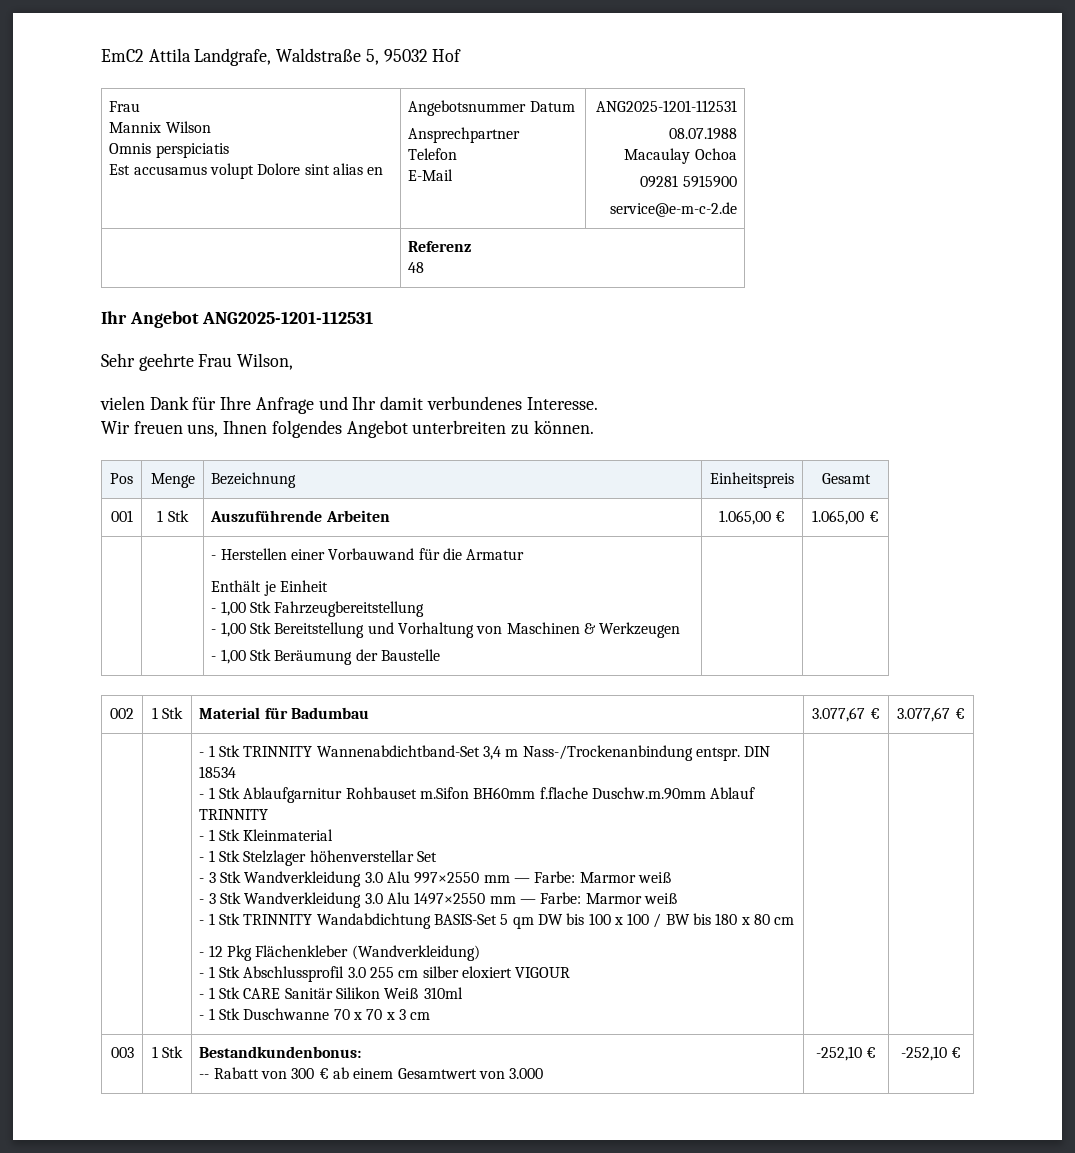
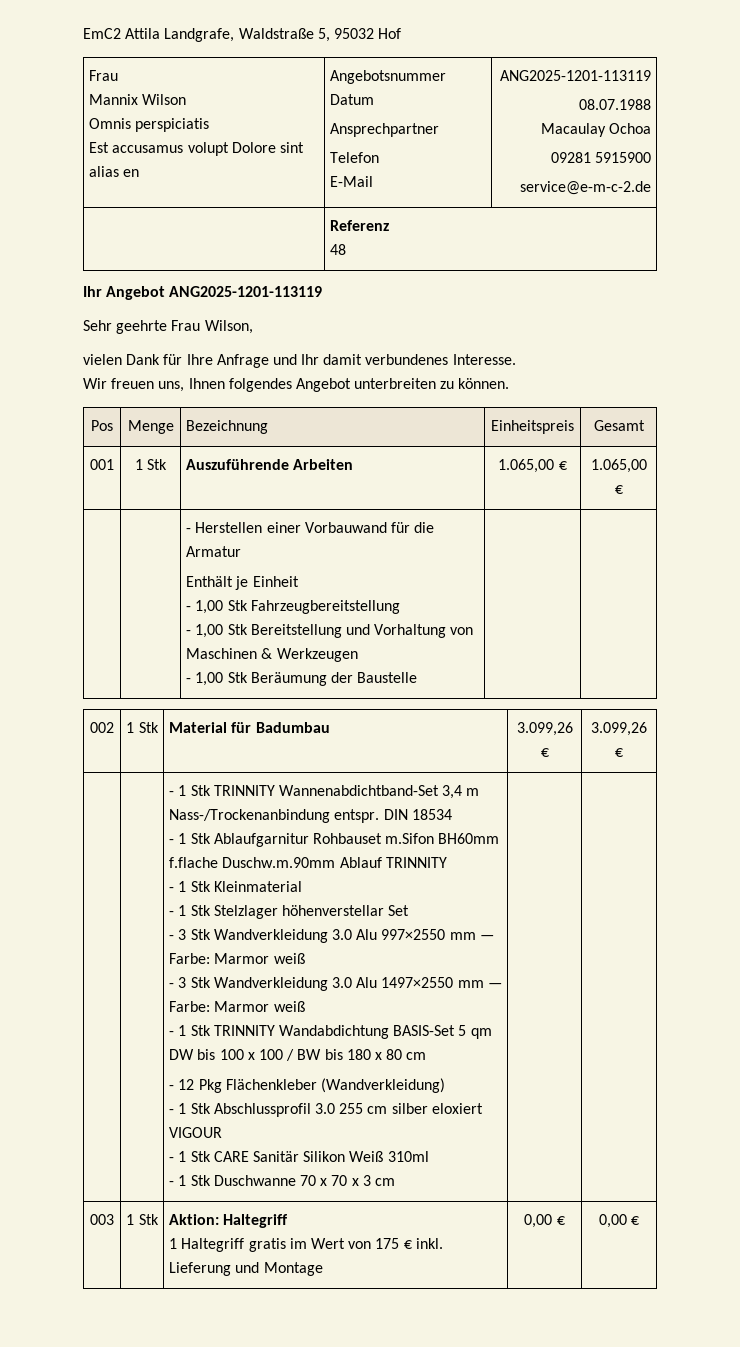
[595,100,737,112] ANG2025-1201-112531 -> [499,70,651,81] ANG2025-1201-113119
[202,311,374,324] ANG2025-1201-112531 -> [169,286,323,297] ANG2025-1201-113119
[812,707,880,722] [897,707,951,722] 3.077,67 € | 3.077,67 -> [516,722,573,736] [540,748,549,757] [591,722,647,736] 3.099,26 € | 3.099,26
[199,1046,362,1058] [199,1067,544,1079] [815,1046,877,1061] [900,1046,947,1061] Bestandkundenbonus: // -- Rabatt von 300 € ab einem Gesamtwert von 3.000 | -252,10 € | -252,10 -> [169,1214,289,1228] [169,1238,443,1252] [169,1262,323,1276] [524,1214,565,1228] [598,1214,627,1228] Aktion: Haltegriff // 1 Haltegriff gratis im Wert von 175 € inkl. Lieferung und Montage | 0,00 € | 0,00

